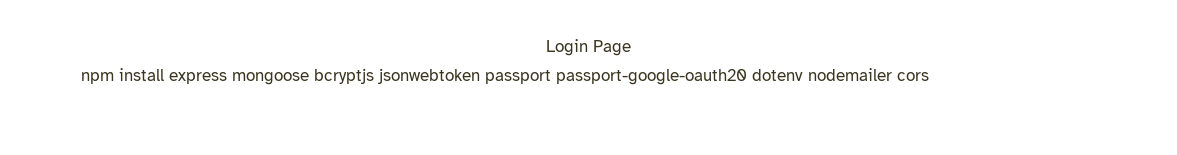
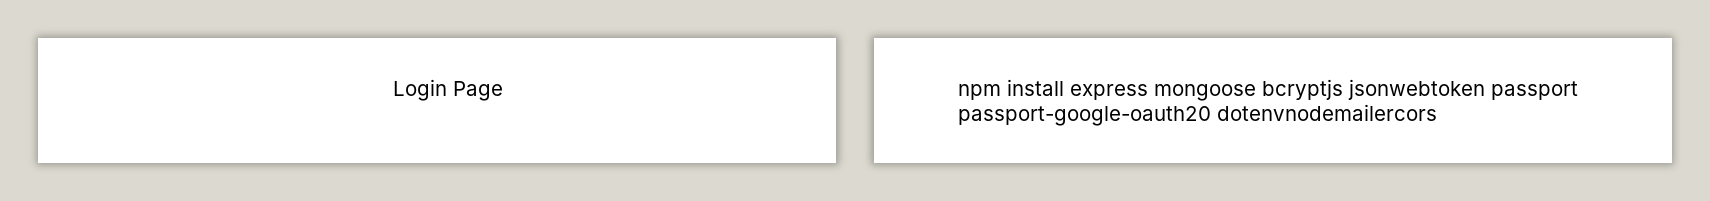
[752,68,929,81] dotenv nodemailer cors -> [1217,104,1437,121] dotenvnodemailercors

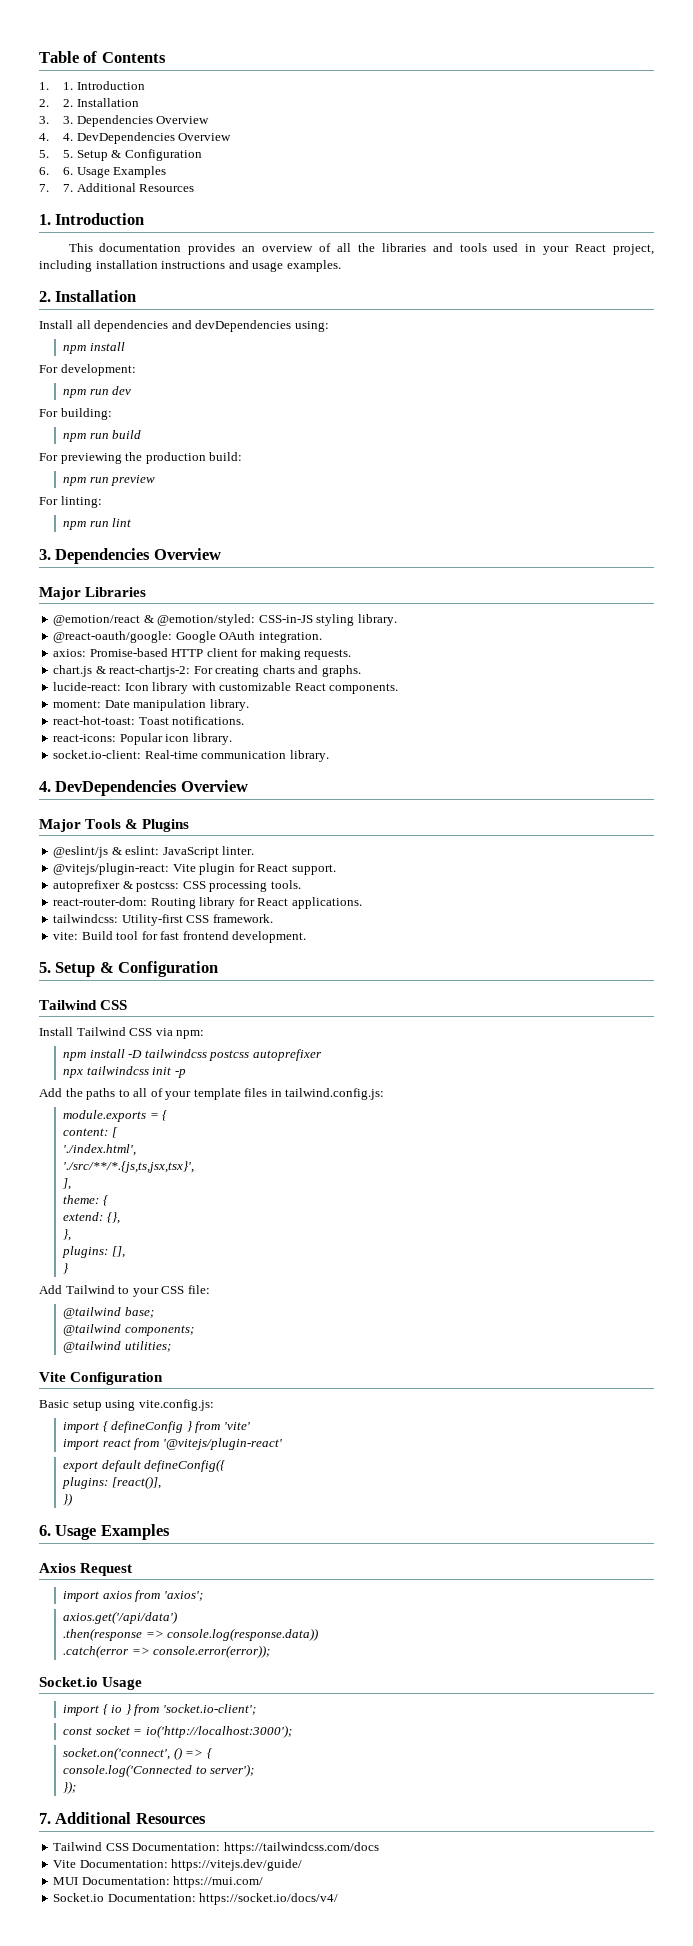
[393,79,503,101] [958,79,1578,101] [958,104,1437,126] Login Page // npm install express mongoose bcryptjs jsonwebtoken passport passport-google-oauth20 dotenvnodemailercors -> [39,51,166,63] [39,81,145,90] [39,98,139,107] [39,115,210,127] [39,132,232,144] [39,149,202,161] [39,166,167,178] [39,183,195,192] [39,213,145,225] [68,243,654,255] [39,260,341,272] [39,290,137,302] [39,320,329,332] [63,342,125,354] [39,364,136,376] [63,386,132,398] [39,408,112,420] [63,430,142,442] [39,452,243,464] [63,475,156,486] [39,496,102,508] [63,518,132,530] [39,548,221,564] [39,587,147,600] [53,614,397,626] [53,631,322,643] [53,648,352,660] [53,665,361,677] [53,682,399,694] [53,699,249,711] [53,716,245,725] [53,733,232,745] [53,750,329,762] [39,780,248,796] [39,819,190,832] [53,846,255,858] [53,863,336,875] [53,880,301,892] [53,897,362,909] [53,914,273,926] [53,931,307,943] [39,961,219,977] [39,1000,128,1010] [39,1027,205,1039] [63,1049,322,1061] [63,1066,186,1078] [39,1088,385,1100] [63,1110,169,1122] [63,1127,118,1138] [63,1144,137,1156] [63,1161,195,1173] [62,1178,72,1190] [63,1195,109,1206] [63,1212,120,1224] [63,1229,72,1241] [62,1246,125,1258] [63,1263,70,1274] [39,1285,210,1297] [63,1307,154,1319] [63,1324,194,1336] [63,1341,171,1353] [39,1372,164,1385] [39,1399,214,1411] [63,1421,250,1433] [63,1438,282,1450] [63,1459,227,1472] [62,1476,161,1489] [63,1493,73,1506] [39,1524,170,1540] [39,1563,133,1576] [63,1590,203,1602] [63,1611,178,1624] [63,1628,319,1641] [63,1645,271,1658] [39,1677,143,1690] [63,1704,256,1716] [63,1725,292,1738] [63,1747,213,1760] [63,1764,255,1777] [63,1781,77,1794] [39,1812,206,1824] [53,1842,379,1854] [53,1859,303,1871] [53,1876,264,1888] [53,1893,339,1905] Table of Contents // 1. 1. Introduction // 2. 2. Installation // 3. 3. Dependencies Overview // 4. 4. DevDependencies Overview // 5. 5. Setup & Configuration // 6. 6. Usage Examples // 7. 7. Additional Resources // 1. Introduction // This documentation provides an overview of all the libraries and tools used in your React project, including installation instructions and usage examples. // 2. Installation // Install all dependencies and devDependencies using: // npm install // For development: // npm run dev // For building: // npm run build // For previewing the production build: // npm run preview // For linting: // npm run lint // 3. Dependencies Overview // Major Libraries // @emotion/react & @emotion/styled: CSS-in-JS styling library. // @react-oauth/google: Google OAuth integration. // axios: Promise-based HTTP client for making requests. // chart.js & react-chartjs-2: For creating charts and graphs. // lucide-react: Icon library with customizable React components. // moment: Date manipulation library. // react-hot-toast: Toast notifications. // react-icons: Popular icon library. // socket.io-client: Real-time communication library. // 4. DevDependencies Overview // Major Tools & Plugins // @eslint/js & eslint: JavaScript linter. // @vitejs/plugin-react: Vite plugin for React support. // autoprefixer & postcss: CSS processing tools. // react-router-dom: Routing library for React applications. // tailwindcss: Utility-first CSS framework. // vite: Build tool for fast frontend development. // 5. Setup & Configuration // Tailwind CSS // Install Tailwind CSS via npm: // npm install -D tailwindcss postcss autoprefixer // npx tailwindcss init -p // Add the paths to all of your template files in tailwind.config.js: // module.exports = { // content: [ // './index.html', // './src/**/*.{js,ts,jsx,tsx}', // ], // theme: { // extend: {}, // }, // plugins: [], // } // Add Tailwind to your CSS file: // @tailwind base; // @tailwind components; // @tailwind utilities; // Vite Configuration // Basic setup using vite.config.js: // import { defineConfig } from 'vite' // import react from '@vitejs/plugin-react' // export default defineConfig({ // plugins: [react()], // }) // 6. Usage Examples // Axios Request // import axios from 'axios'; // axios.get('/api/data') // .then(response => console.log(response.data)) // .catch(error => console.error(error)); // Socket.io Usage // import { io } from 'socket.io-client'; // const socket = io('http://localhost:3000'); // socket.on('connect', () => { // console.log('Connected to server'); // }); // 7. Additional Resources // Tailwind CSS Documentation: https://tailwindcss.com/docs // Vite Documentation: https://vitejs.dev/guide/ // MUI Documentation: https://mui.com/ // Socket.io Documentation: https://socket.io/docs/v4/

